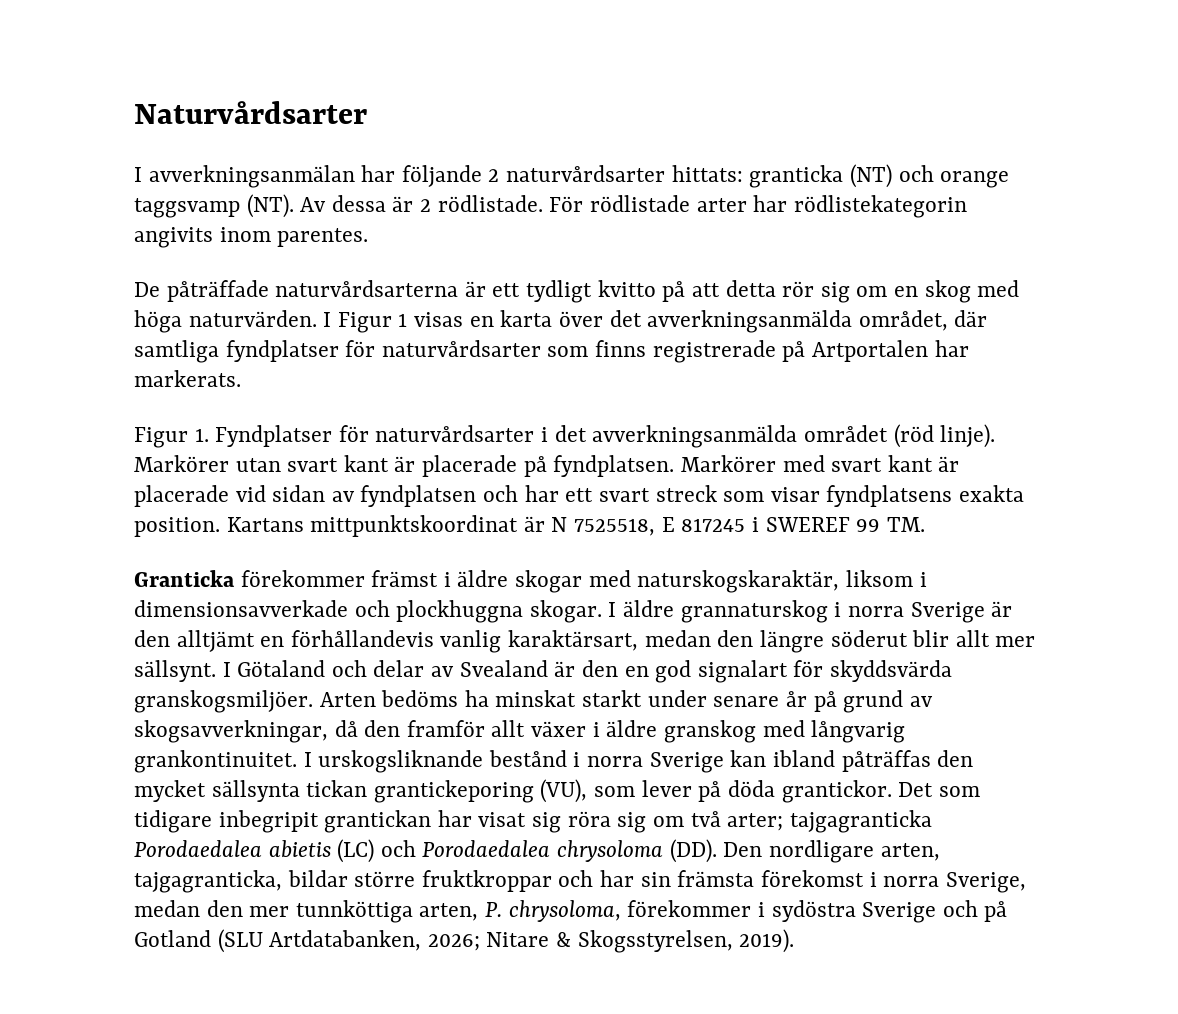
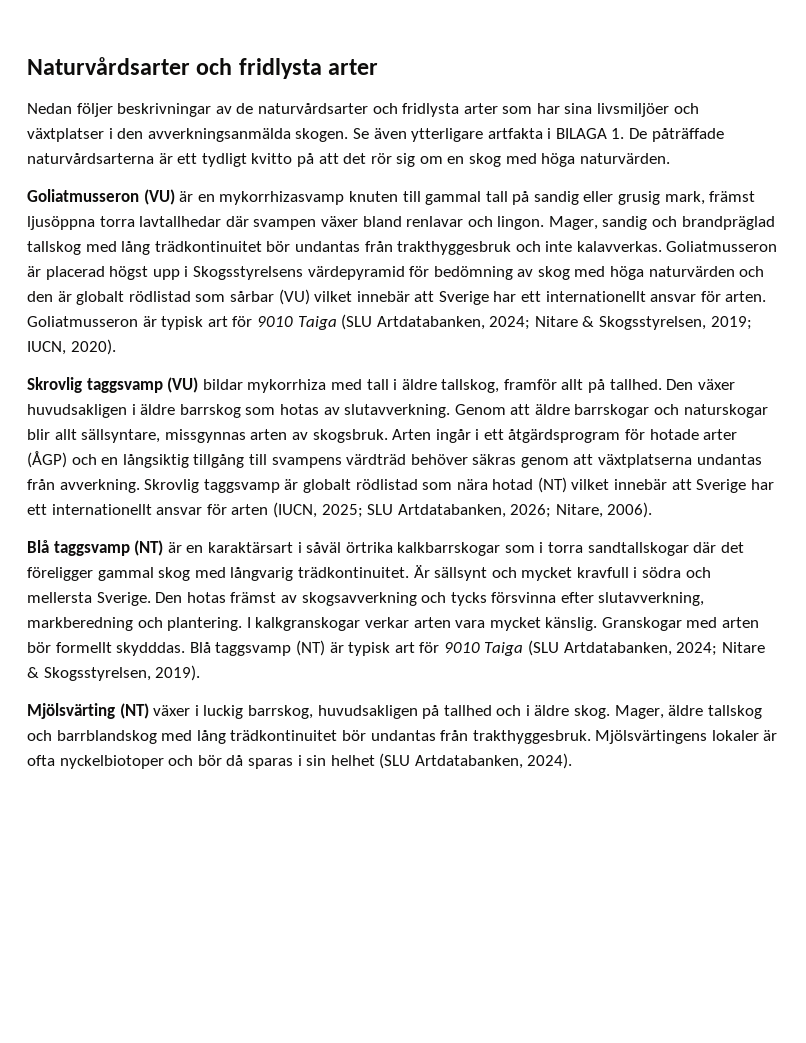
[134,164,1010,188] [134,194,967,218] [134,227,369,248] // I avverkningsanmälan har följande 2 naturvårdsarter hittats: granticka (NT) och orange taggsvamp (NT). Av dessa är 2 rödlistade. För rödlistade arter har rödlistekategorin angivits inom parentes. // -> [196,58,379,79] [27,103,699,117] [27,128,625,142] och fridlysta arter // Nedan följer beskrivningar av de naturvårdsarter och fridlysta arter som har sina livsmiljöer och växtplatser i den avverkningsanmälda skogen. Se även ytterligare artfakta i BILAGA 1.
[725,280,776,297] detta -> [343,153,367,164] det
[323,310,988,333] [134,340,969,363] [134,370,241,387] [134,424,996,448] [134,455,960,477] [134,485,1024,507] [134,515,925,537] [134,570,927,593] [134,600,1013,623] [134,630,1036,653] [134,660,952,683] [134,690,933,713] [134,720,906,743] [134,750,974,773] [134,779,980,803] [134,810,932,833] [134,839,940,863] [134,870,1026,893] [134,900,1008,923] [134,929,480,953] I Figur 1 visas en karta över det avverkningsanmälda området, där samtliga fyndplatser för naturvårdsarter som finns registrerade på Artportalen har markerats. // Figur 1. Fyndplatser för naturvårdsarter i det avverkningsanmälda området (röd linje). Markörer utan svart kant är placerade på fyndplatsen. Markörer med svart kant är placerade vid sidan av fyndplatsen och har ett svart streck som visar fyndplatsens exakta position. Kartans mittpunktskoordinat är N 7525518, E 817245 i SWEREF 99 TM. // Granticka förekommer främst i äldre skogar med naturskogskaraktär, liksom i dimensionsavverkade och plockhuggna skogar. I äldre grannaturskog i norra Sverige är den alltjämt en förhållandevis vanlig karaktärsart, medan den längre söderut blir allt mer sällsynt. I Götaland och delar av Svealand är den en god signalart för skyddsvärda granskogsmiljöer. Arten bedöms ha minskat starkt under senare år på grund av skogsavverkningar, då den framför allt växer i äldre granskog med långvarig grankontinuitet. I urskogsliknande bestånd i norra Sverige kan ibland påträffas den mycket sällsynta tickan grantickeporing (VU), som lever på döda grantickor. Det som tidigare inbegripit grantickan har visat sig röra sig om två arter; tajgagranticka Porodaedalea abietis (LC) och Porodaedalea chrysoloma (DD). Den nordligare arten, tajgagranticka, bildar större fruktkroppar och har sin främsta förekomst i norra Sverige, medan den mer tunnköttiga arten, P. chrysoloma, förekommer i sydöstra Sverige och på Gotland (SLU Artdatabanken, 2026; -> [27,189,756,205] [27,216,775,230] [27,241,778,255] [27,266,765,280] [27,289,767,305] [27,314,752,330] [27,339,116,355] [27,377,735,393] [27,404,768,418] [27,429,738,443] [27,451,762,468] [27,477,774,493] [27,502,653,518] [27,540,744,556] [27,565,711,581] [27,592,705,606] [27,617,760,631] [27,640,718,656] // Goliatmusseron (VU) är en mykorrhizasvamp knuten till gammal tall på sandig eller grusig mark, främst ljusöppna torra lavtallhedar där svampen växer bland renlavar och lingon. Mager, sandig och brandpräglad tallskog med lång trädkontinuitet bör undantas från trakthyggesbruk och inte kalavverkas. Goliatmusseron är placerad högst upp i Skogsstyrelsens värdepyramid för bedömning av skog med höga naturvärden och den är globalt rödlistad som sårbar (VU) vilket innebär att Sverige har ett internationellt ansvar för arten. Goliatmusseron är typisk art för 9010 Taiga (SLU Artdatabanken, 2024; Nitare & Skogsstyrelsen, 2019; IUCN, 2020). // Skrovlig taggsvamp (VU) bildar mykorrhiza med tall i äldre tallskog, framför allt på tallhed. Den växer huvudsakligen i äldre barrskog som hotas av slutavverkning. Genom att äldre barrskogar och naturskogar blir allt sällsyntare, missgynnas arten av skogsbruk. Arten ingår i ett åtgärdsprogram för hotade arter (ÅGP) och en långsiktig tillgång till svampens värdträd behöver säkras genom att växtplatserna undantas från avverkning. Skrovlig taggsvamp är globalt rödlistad som nära hotad (NT) vilket innebär att Sverige har ett internationellt ansvar för arten (IUCN, 2025; SLU Artdatabanken, 2026; Nitare, 2006). // Blå taggsvamp (NT) är en karaktärsart i såväl örtrika kalkbarrskogar som i torra sandtallskogar där det föreligger gammal skog med långvarig trädkontinuitet. Är sällsynt och mycket kravfull i södra och mellersta Sverige. Den hotas främst av skogsavverkning och tycks försvinna efter slutavverkning, markberedning och plantering. I kalkgranskogar verkar arten vara mycket känslig. Granskogar med arten bör formellt skydddas. Blå taggsvamp (NT) är typisk art för 9010 Taiga (SLU Artdatabanken, 2024;
(795, 941) none -> [27,703,762,719] [27,730,778,744] [27,753,573,769] // Mjölsvärting (NT) växer i luckig barrskog, huvudsakligen på tallhed och i äldre skog. Mager, äldre tallskog och barrblandskog med lång trädkontinuitet bör undantas från trakthyggesbruk. Mjölsvärtingens lokaler är ofta nyckelbiotoper och bör då sparas i sin helhet (SLU Artdatabanken, 2024).

